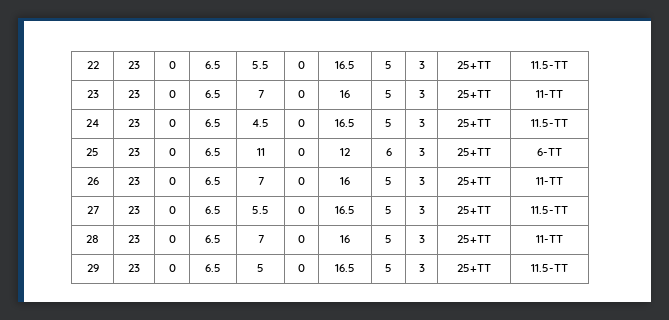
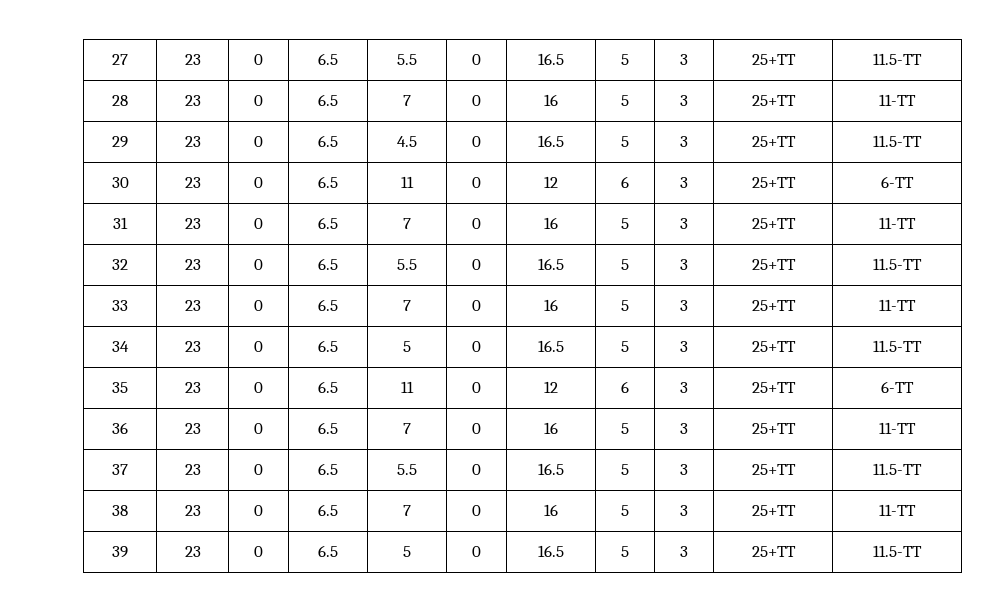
[86,61,99,69] [128,61,140,69] [168,61,176,69] [205,61,221,69] [252,61,269,69] [298,61,305,69] [335,61,355,69] [385,61,392,69] [418,61,425,69] [457,61,491,69] [531,61,568,69] [86,90,99,98] [128,90,140,98] [168,90,176,98] [205,90,221,98] [257,90,264,98] [298,90,305,98] [340,90,350,98] [385,90,392,98] [418,90,425,98] [457,90,491,98] [536,90,563,98] [86,119,99,127] [128,119,140,127] [168,119,176,127] [205,119,221,127] [252,119,269,127] [298,119,305,127] [335,119,355,127] [385,119,392,127] [418,119,425,127] [457,119,491,127] [531,119,568,127] [86,148,99,156] [128,148,140,156] [168,148,176,156] [205,148,221,156] [256,148,265,156] [298,148,305,156] [340,148,350,156] [385,148,392,156] [418,148,425,156] [457,148,491,156] [537,148,562,156] [86,177,99,185] [128,177,140,185] [168,177,176,185] [205,177,221,185] [257,177,264,185] [298,177,305,185] [340,177,350,185] [385,177,392,185] [418,177,425,185] [457,177,491,185] [536,177,563,185] 22 | 23 | 0 | 6.5 | 5.5 | 0 | 16.5 | 5 | 3 | 25+TT | 11.5-TT // 23 | 23 | 0 | 6.5 | 7 | 0 | 16 | 5 | 3 | 25+TT | 11-TT // 24 | 23 | 0 | 6.5 | 4.5 | 0 | 16.5 | 5 | 3 | 25+TT | 11.5-TT // 25 | 23 | 0 | 6.5 | 11 | 0 | 12 | 6 | 3 | 25+TT | 6-TT // 26 | 23 | 0 | 6.5 | 7 | 0 | 16 | 5 | 3 | 25+TT | 11-TT // -> (112, 59) none
[257,264,264,272] [298,264,305,272] [335,264,355,272] [385,264,392,272] [418,264,425,272] [457,264,491,272] [531,264,568,272] | 5 | 0 | 16.5 | 5 | 3 | 25+TT | 11.5-TT -> [397,136,418,147] [472,136,482,147] [538,135,564,147] [621,136,629,147] [680,136,688,147] [751,136,796,147] [873,135,922,147] [111,177,129,188] [184,177,201,188] [254,177,263,188] [318,176,338,188] [401,176,415,188] [472,177,482,188] [544,176,558,188] [621,176,629,188] [680,177,688,188] [751,177,796,188] [881,176,914,188] [113,217,128,229] [184,218,201,229] [254,218,263,229] [318,217,338,229] [403,218,412,229] [472,218,482,229] [544,217,558,229] [621,218,629,229] [680,218,688,229] [751,218,796,229] [879,217,916,229] [112,259,128,270] [184,259,201,270] [254,259,263,270] [318,258,338,270] [397,259,418,270] [472,259,482,270] [538,258,564,270] [621,259,629,270] [680,259,688,270] [751,259,796,270] [873,258,922,270] [112,300,128,311] [184,300,201,311] [254,300,263,311] [318,299,338,311] [403,300,412,311] [472,300,482,311] [544,299,558,311] [621,300,629,311] [680,300,688,311] [751,300,796,311] [879,299,916,311] [112,341,129,352] [184,341,201,352] [254,341,263,352] [318,340,338,352] [403,341,412,352] [472,341,482,352] [538,340,564,352] [621,341,629,352] [680,341,688,352] [751,341,796,352] [873,340,922,352] [112,382,128,393] [184,382,201,393] [254,382,263,393] [318,381,338,393] [401,381,415,393] [472,382,482,393] [544,381,558,393] [621,381,629,393] [680,382,688,393] [751,382,796,393] [881,381,914,393] [112,422,128,434] [184,423,201,434] [254,423,263,434] [318,422,338,434] [403,423,412,434] [472,423,482,434] [544,422,558,434] [621,423,629,434] [680,423,688,434] [751,423,796,434] [879,422,916,434] [112,464,128,475] [184,464,201,475] [254,464,263,475] [318,463,338,475] [397,464,418,475] [472,464,482,475] [538,463,564,475] [621,464,629,475] [680,464,688,475] [751,464,796,475] [873,463,922,475] [112,505,128,516] [184,505,201,516] [254,505,263,516] [318,504,338,516] [403,505,412,516] [472,505,482,516] [544,504,558,516] [621,505,629,516] [680,505,688,516] [751,505,796,516] [879,504,916,516] [112,546,128,558] [184,546,201,557] [254,546,263,557] [318,545,338,557] [403,546,412,557] [472,546,482,557] [538,545,564,557] [621,546,629,557] [680,546,688,557] [751,546,796,557] [873,545,922,557] | 4.5 | 0 | 16.5 | 5 | 3 | 25+TT | 11.5-TT // 30 | 23 | 0 | 6.5 | 11 | 0 | 12 | 6 | 3 | 25+TT | 6-TT // 31 | 23 | 0 | 6.5 | 7 | 0 | 16 | 5 | 3 | 25+TT | 11-TT // 32 | 23 | 0 | 6.5 | 5.5 | 0 | 16.5 | 5 | 3 | 25+TT | 11.5-TT // 33 | 23 | 0 | 6.5 | 7 | 0 | 16 | 5 | 3 | 25+TT | 11-TT // 34 | 23 | 0 | 6.5 | 5 | 0 | 16.5 | 5 | 3 | 25+TT | 11.5-TT // 35 | 23 | 0 | 6.5 | 11 | 0 | 12 | 6 | 3 | 25+TT | 6-TT // 36 | 23 | 0 | 6.5 | 7 | 0 | 16 | 5 | 3 | 25+TT | 11-TT // 37 | 23 | 0 | 6.5 | 5.5 | 0 | 16.5 | 5 | 3 | 25+TT | 11.5-TT // 38 | 23 | 0 | 6.5 | 7 | 0 | 16 | 5 | 3 | 25+TT | 11-TT // 39 | 23 | 0 | 6.5 | 5 | 0 | 16.5 | 5 | 3 | 25+TT | 11.5-TT

